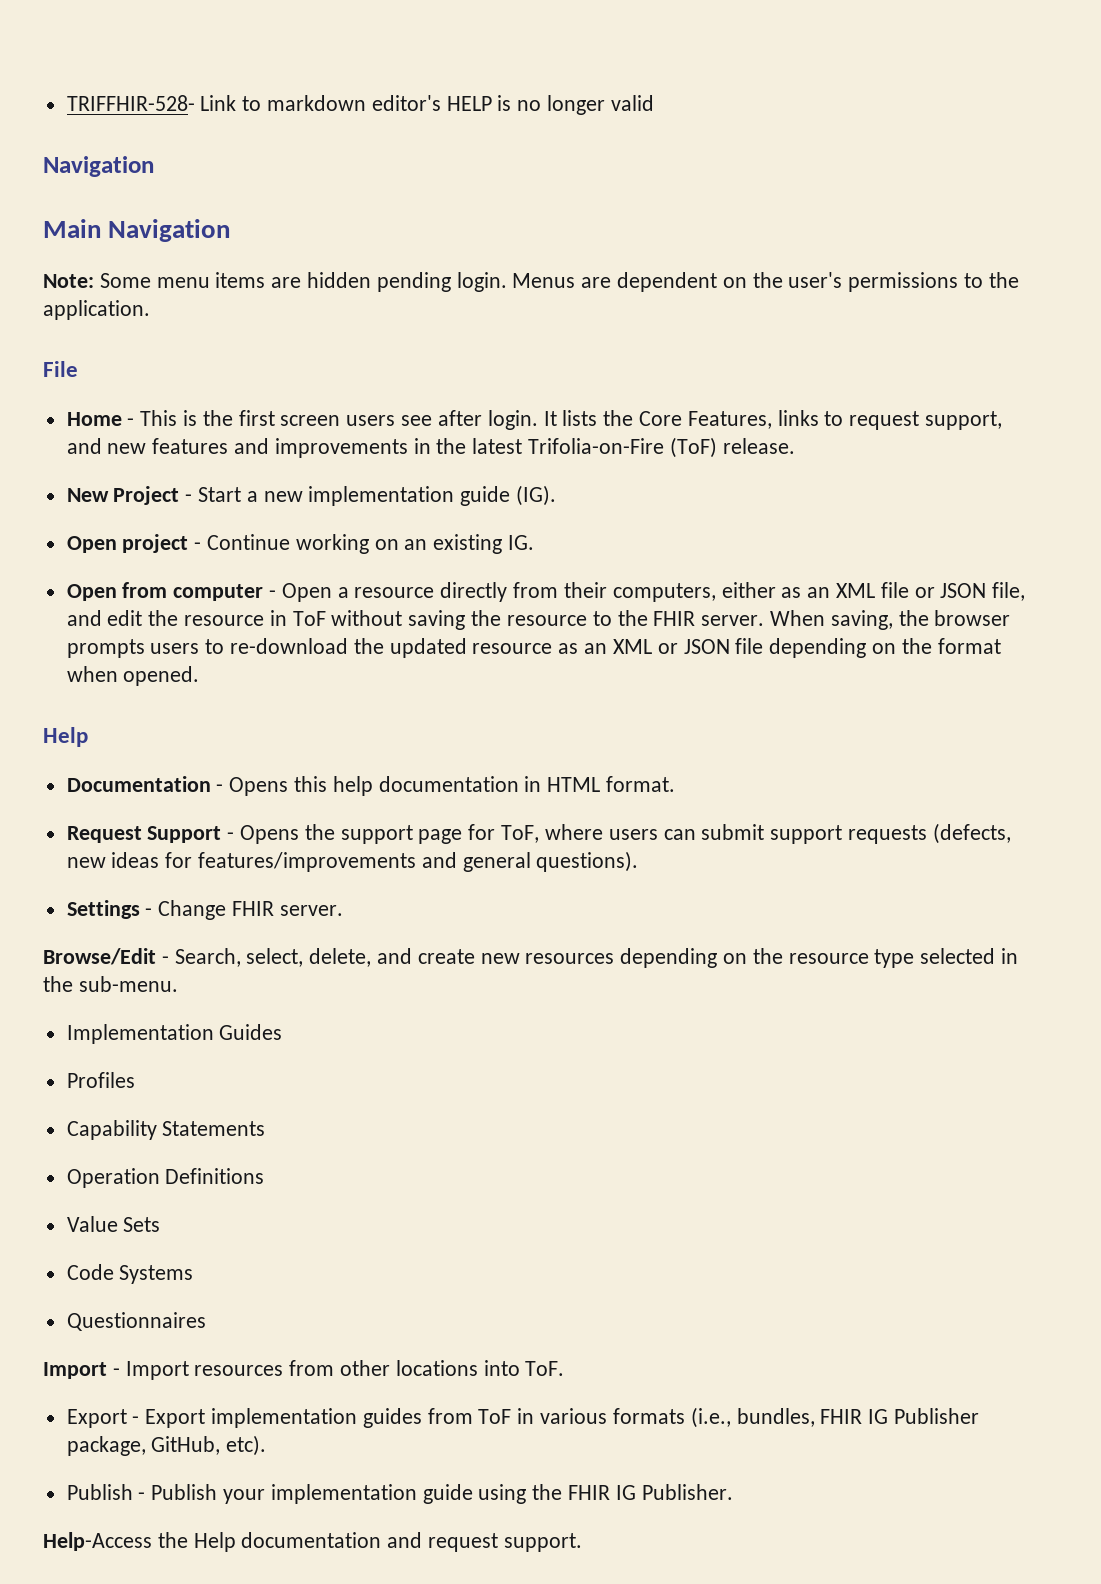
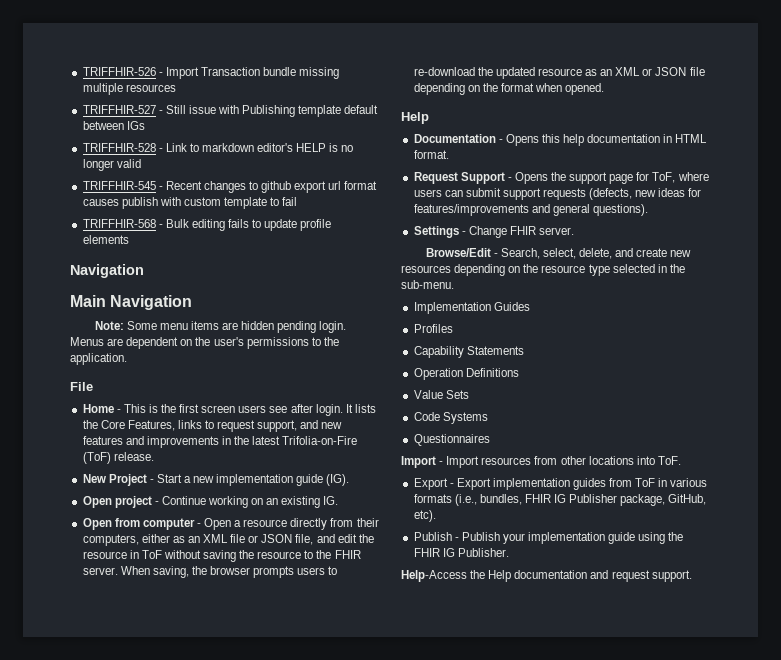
[66,95,195,111] TRIFFHIR-528- -> [82,67,340,79] [82,83,176,95] [82,105,379,117] [82,121,145,130] [82,143,163,152] TRIFFHIR-526 - Import Transaction bundle missing multiple resources // TRIFFHIR-527 - Still issue with Publishing template default between IGs // TRIFFHIR-528 -
(654, 103) none -> [82,181,378,193] [82,197,298,209] [82,219,332,231] [82,235,129,244] // TRIFFHIR-545 - Recent changes to github export url format causes publish with custom template to fail // TRIFFHIR-568 - Bulk editing fails to update profile elements

